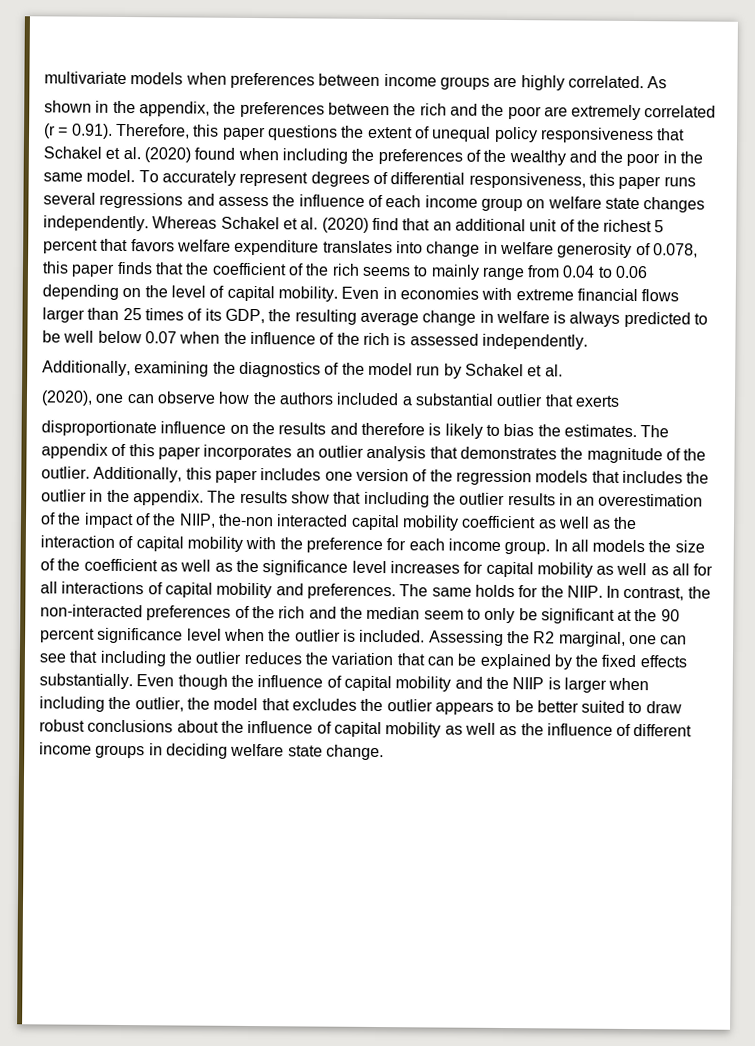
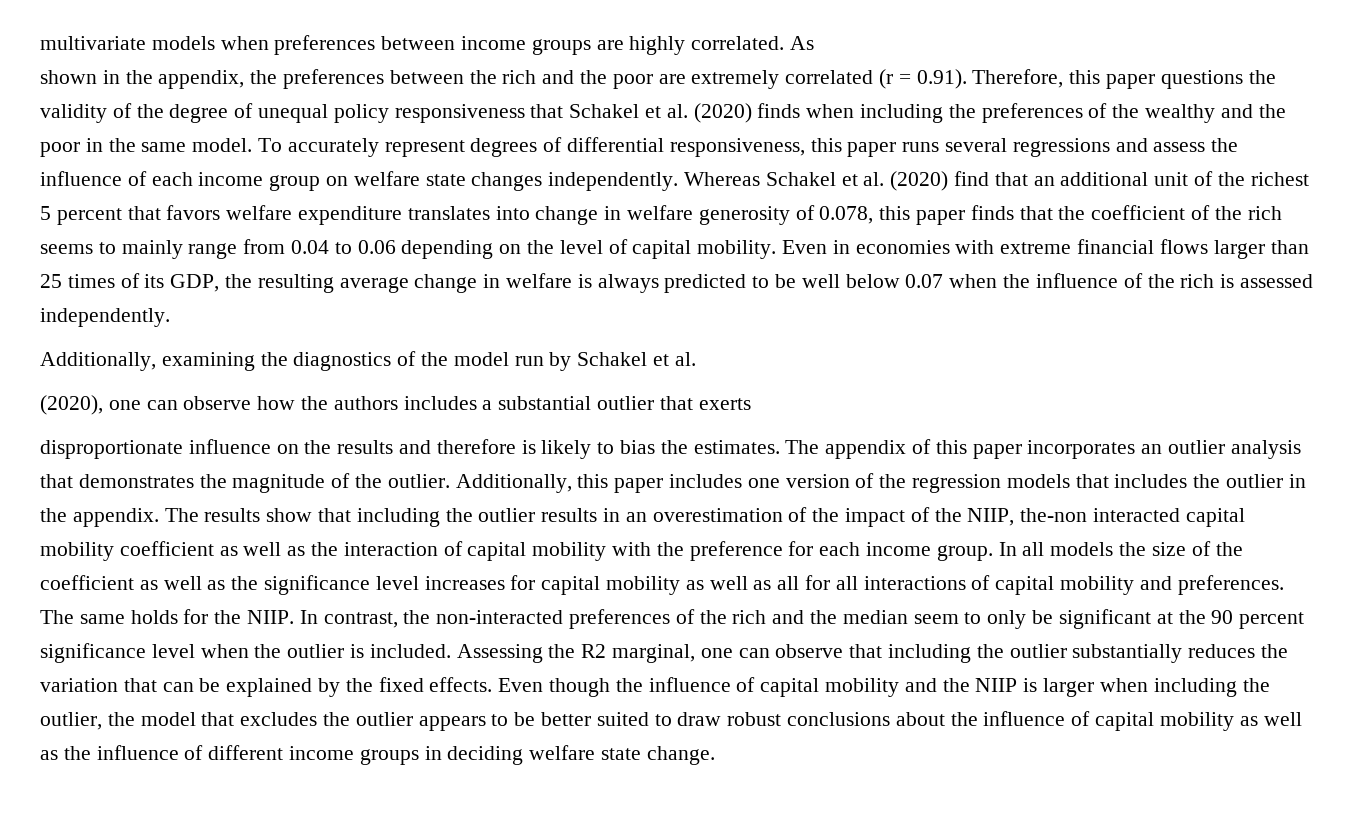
[367,126,413,139] extent -> [40,103,229,123] validity of the degree
[194,147,236,160] found -> [757,103,801,118] finds
[336,392,400,406] included -> [403,396,477,410] includes
[39,650,242,667] see that including the outlier -> [775,644,1183,663] observe that including the outlier substantially
[639,655,687,668] [39,673,133,690] effects substantially. -> [429,677,493,692] effects.

